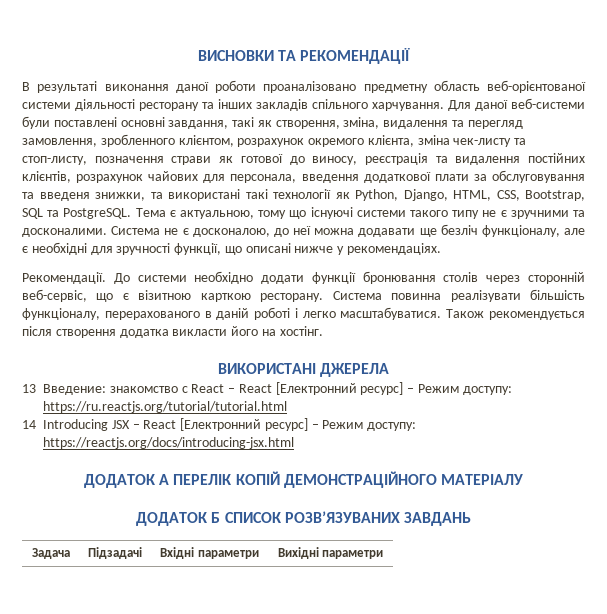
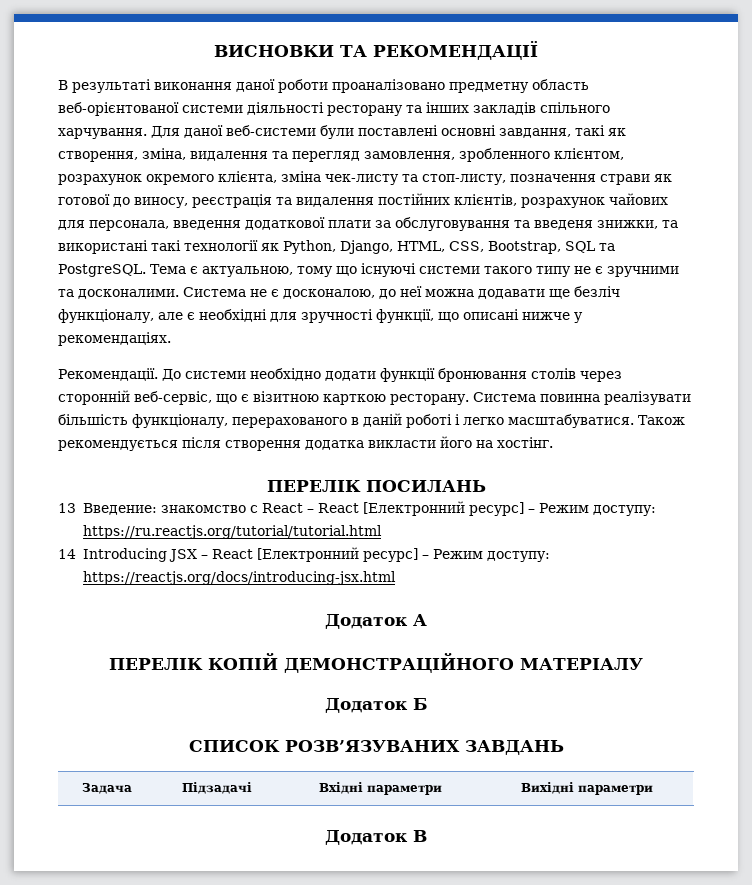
[217,363,390,377] ВИКОРИСТАНІ ДЖЕРЕЛА -> [266,480,486,492] ПЕРЕЛІК ПОСИЛАНЬ
[83,474,155,488] ДОДАТОК -> [325,614,408,629] Додаток
(170, 479) none -> (427, 620) //
[135,512,207,526] ДОДАТОК -> [324,698,408,713] Додаток
(221, 517) none -> (428, 704) //
(384, 554) none -> [325,830,427,845] // Додаток В

